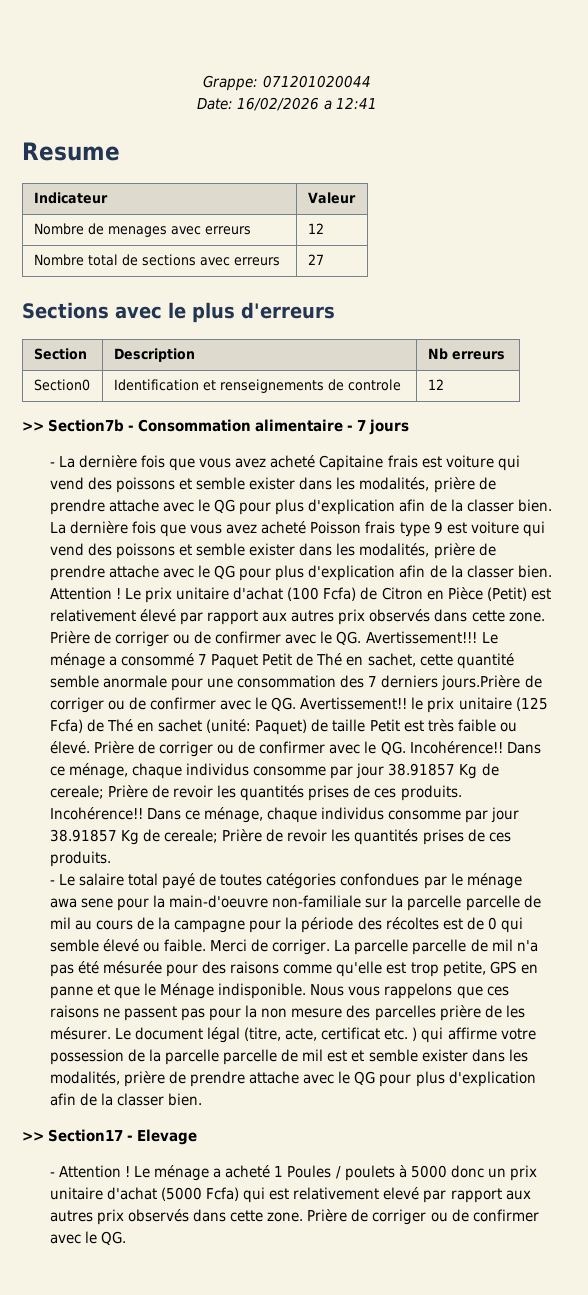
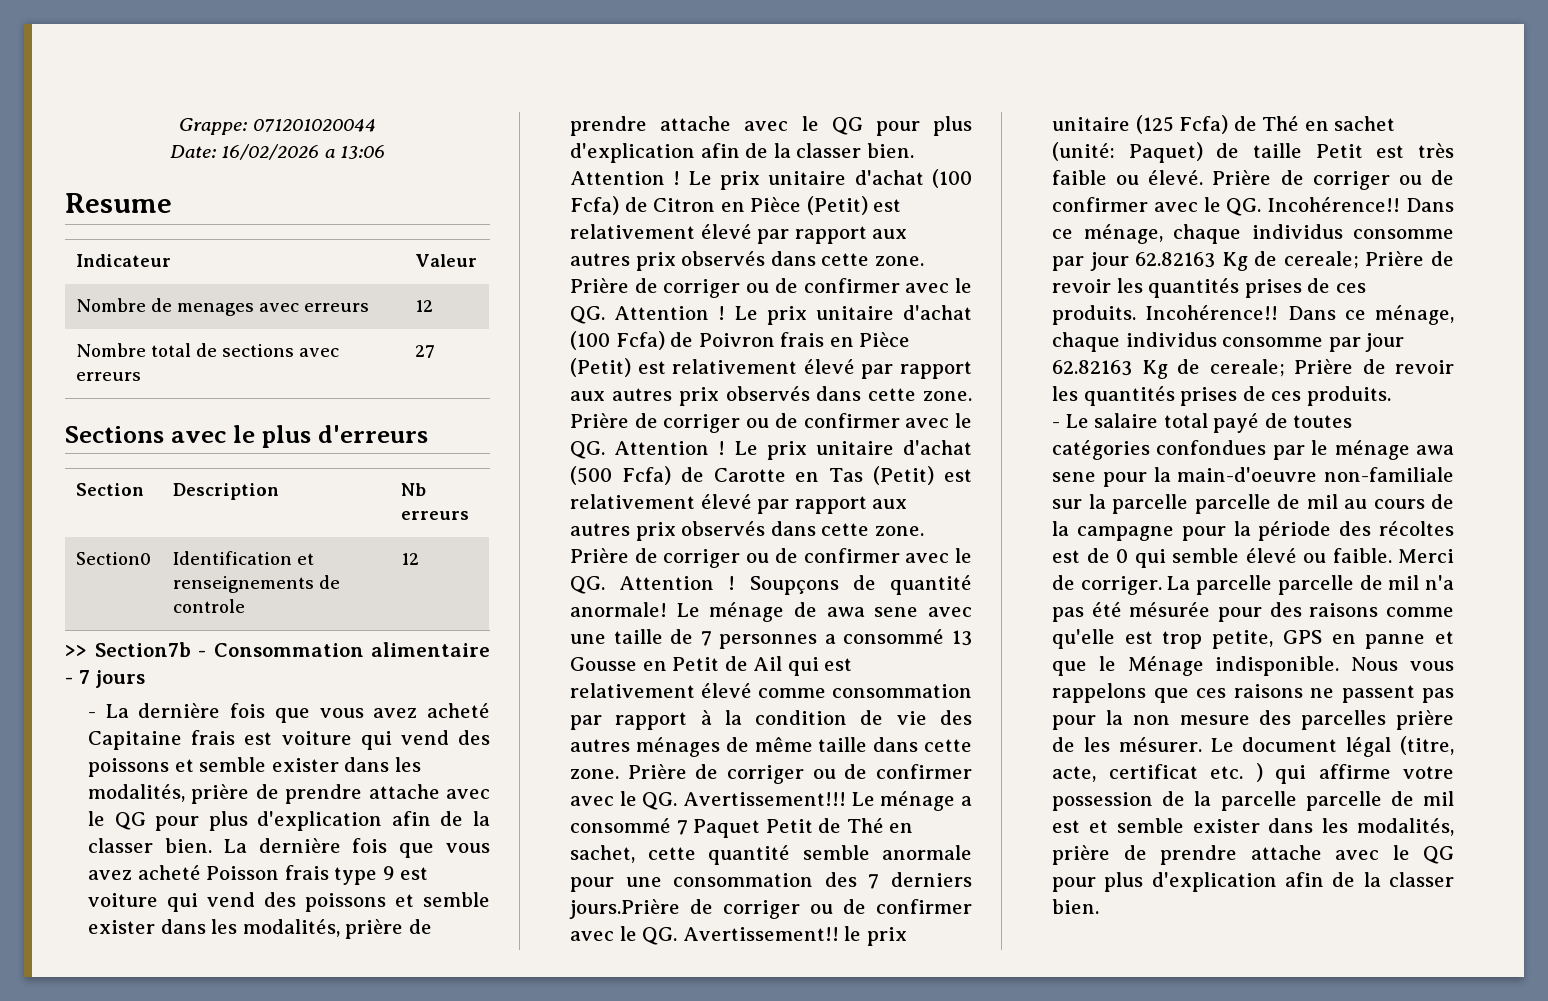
[335,97,377,109] 12:41 -> [340,145,386,159] 13:06
(362, 638) none -> [614,305,972,325] [570,331,911,350] [570,358,973,379] [570,386,972,406] [570,413,972,433] [570,440,972,460] [570,466,972,485] [570,494,908,514] [570,521,924,541] [570,548,972,568] [570,575,972,595] [570,602,972,622] [570,629,972,649] [570,656,853,676] [570,683,972,698] [570,710,972,730] [570,737,972,757] [570,764,972,784] [570,791,678,810] Attention ! Le prix unitaire d'achat (100 Fcfa) de Poivron frais en Pièce (Petit) est relativement élevé par rapport aux autres prix observés dans cette zone. Prière de corriger ou de confirmer avec le QG. Attention ! Le prix unitaire d'achat (500 Fcfa) de Carotte en Tas (Petit) est relativement élevé par rapport aux autres prix observés dans cette zone. Prière de corriger ou de confirmer avec le QG. Attention ! Soupçons de quantité anormale! Le ménage de awa sene avec une taille de 7 personnes a consommé 13 Gousse en Petit de Ail qui est relativement élevé comme consommation par rapport à la condition de vie des autres ménages de même taille dans cette zone. Prière de corriger ou de confirmer avec le QG.
[388,763,456,776] 38.91857 -> [1135,252,1216,268] 62.82163
[50,829,118,842] 38.91857 -> [1052,360,1133,376] 62.82163
[22,1129,198,1145] [50,1165,537,1181] [50,1187,531,1203] [50,1209,539,1225] [50,1231,127,1245] // >> Section17 - Elevage // - Attention ! Le ménage a acheté 1 Poules / poulets à 5000 donc un prix unitaire d'achat (5000 Fcfa) qui est relativement elevé par rapport aux autres prix observés dans cette zone. Prière de corriger ou de confirmer avec le QG. -> (1100, 906) none

